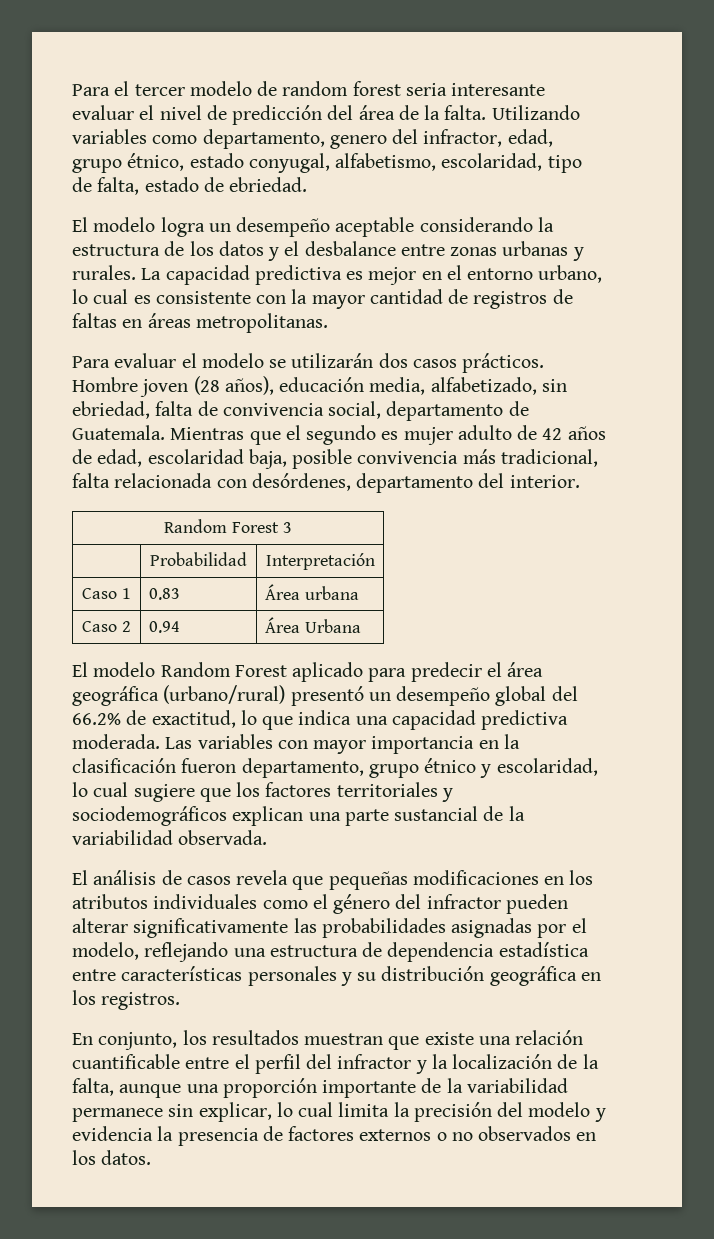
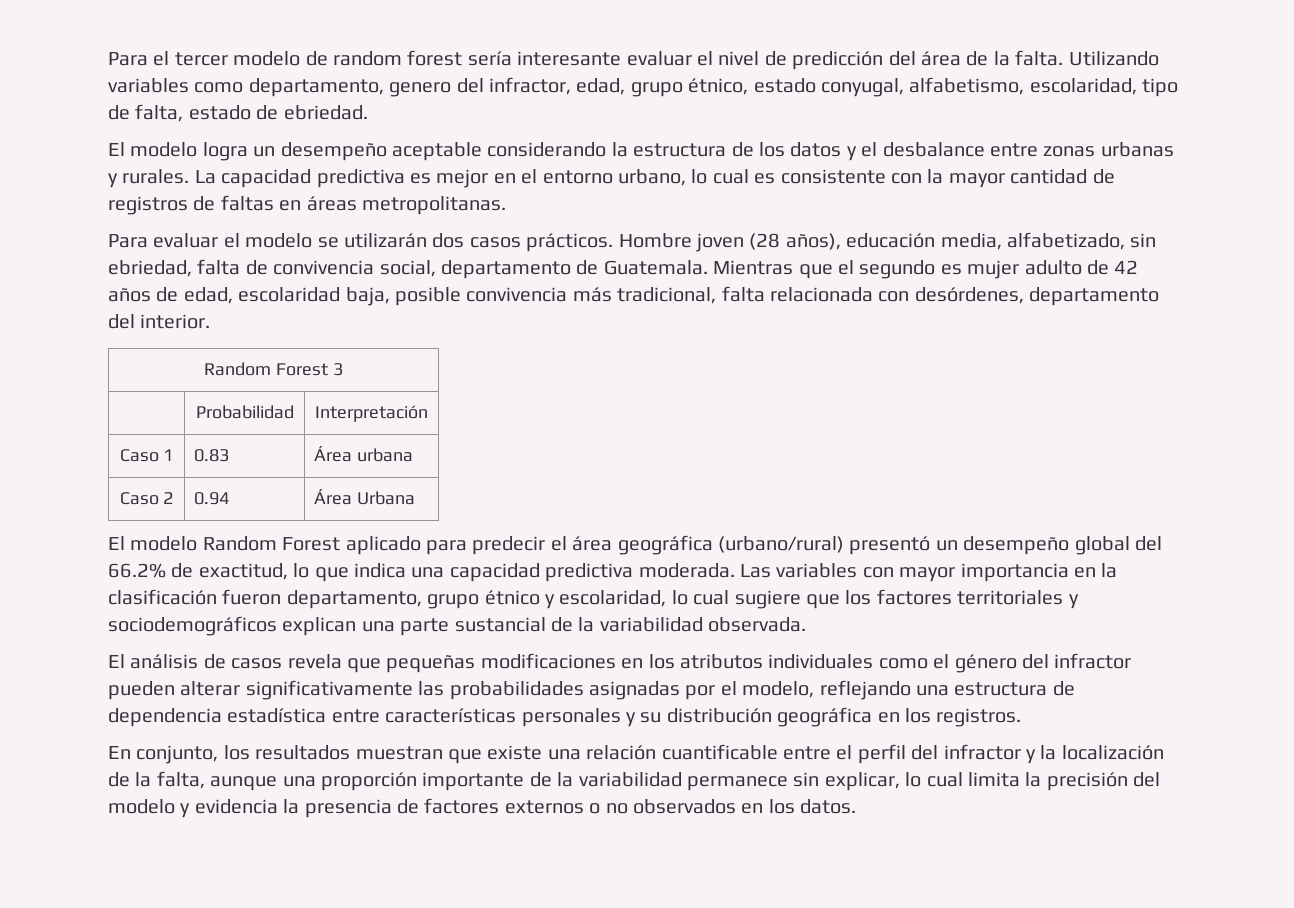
[405,83,447,96] seria -> [467,51,512,66] sería

